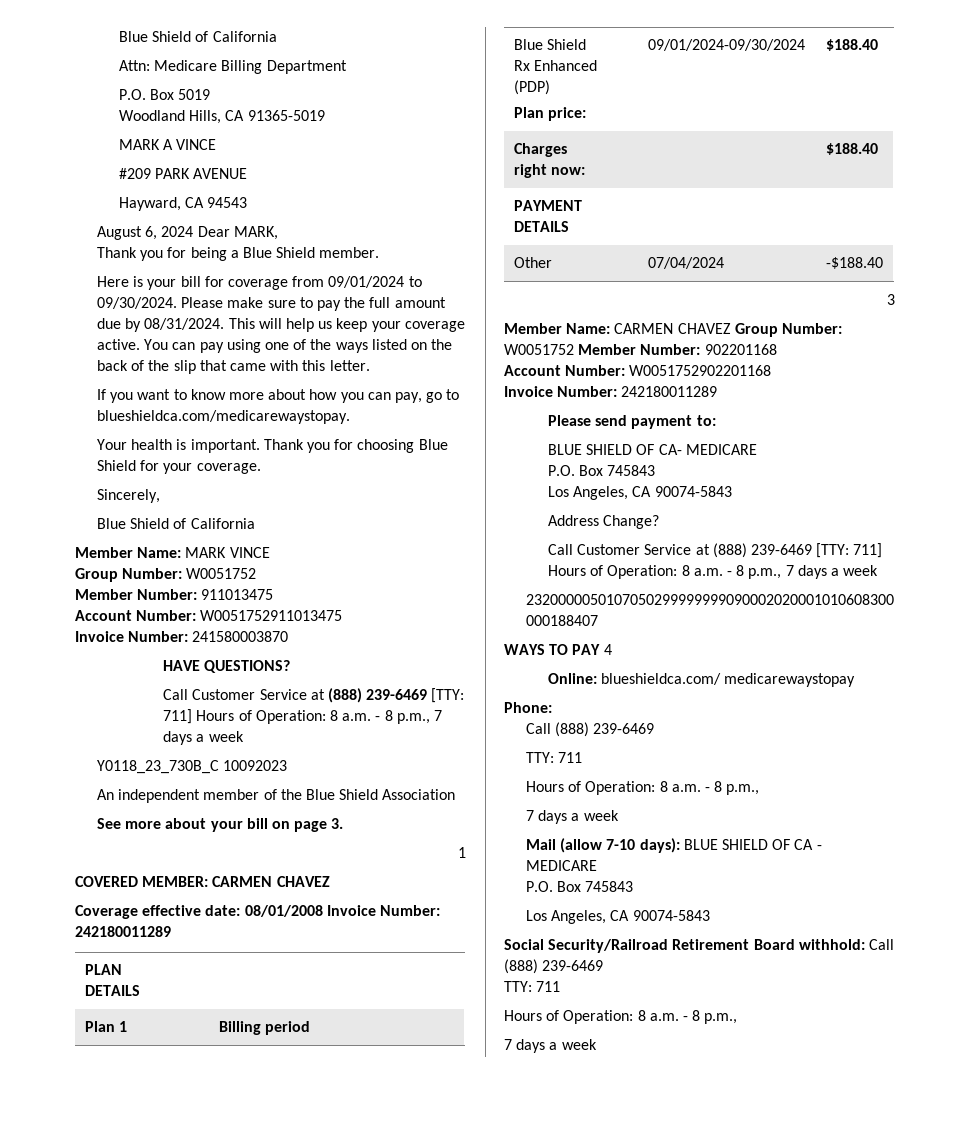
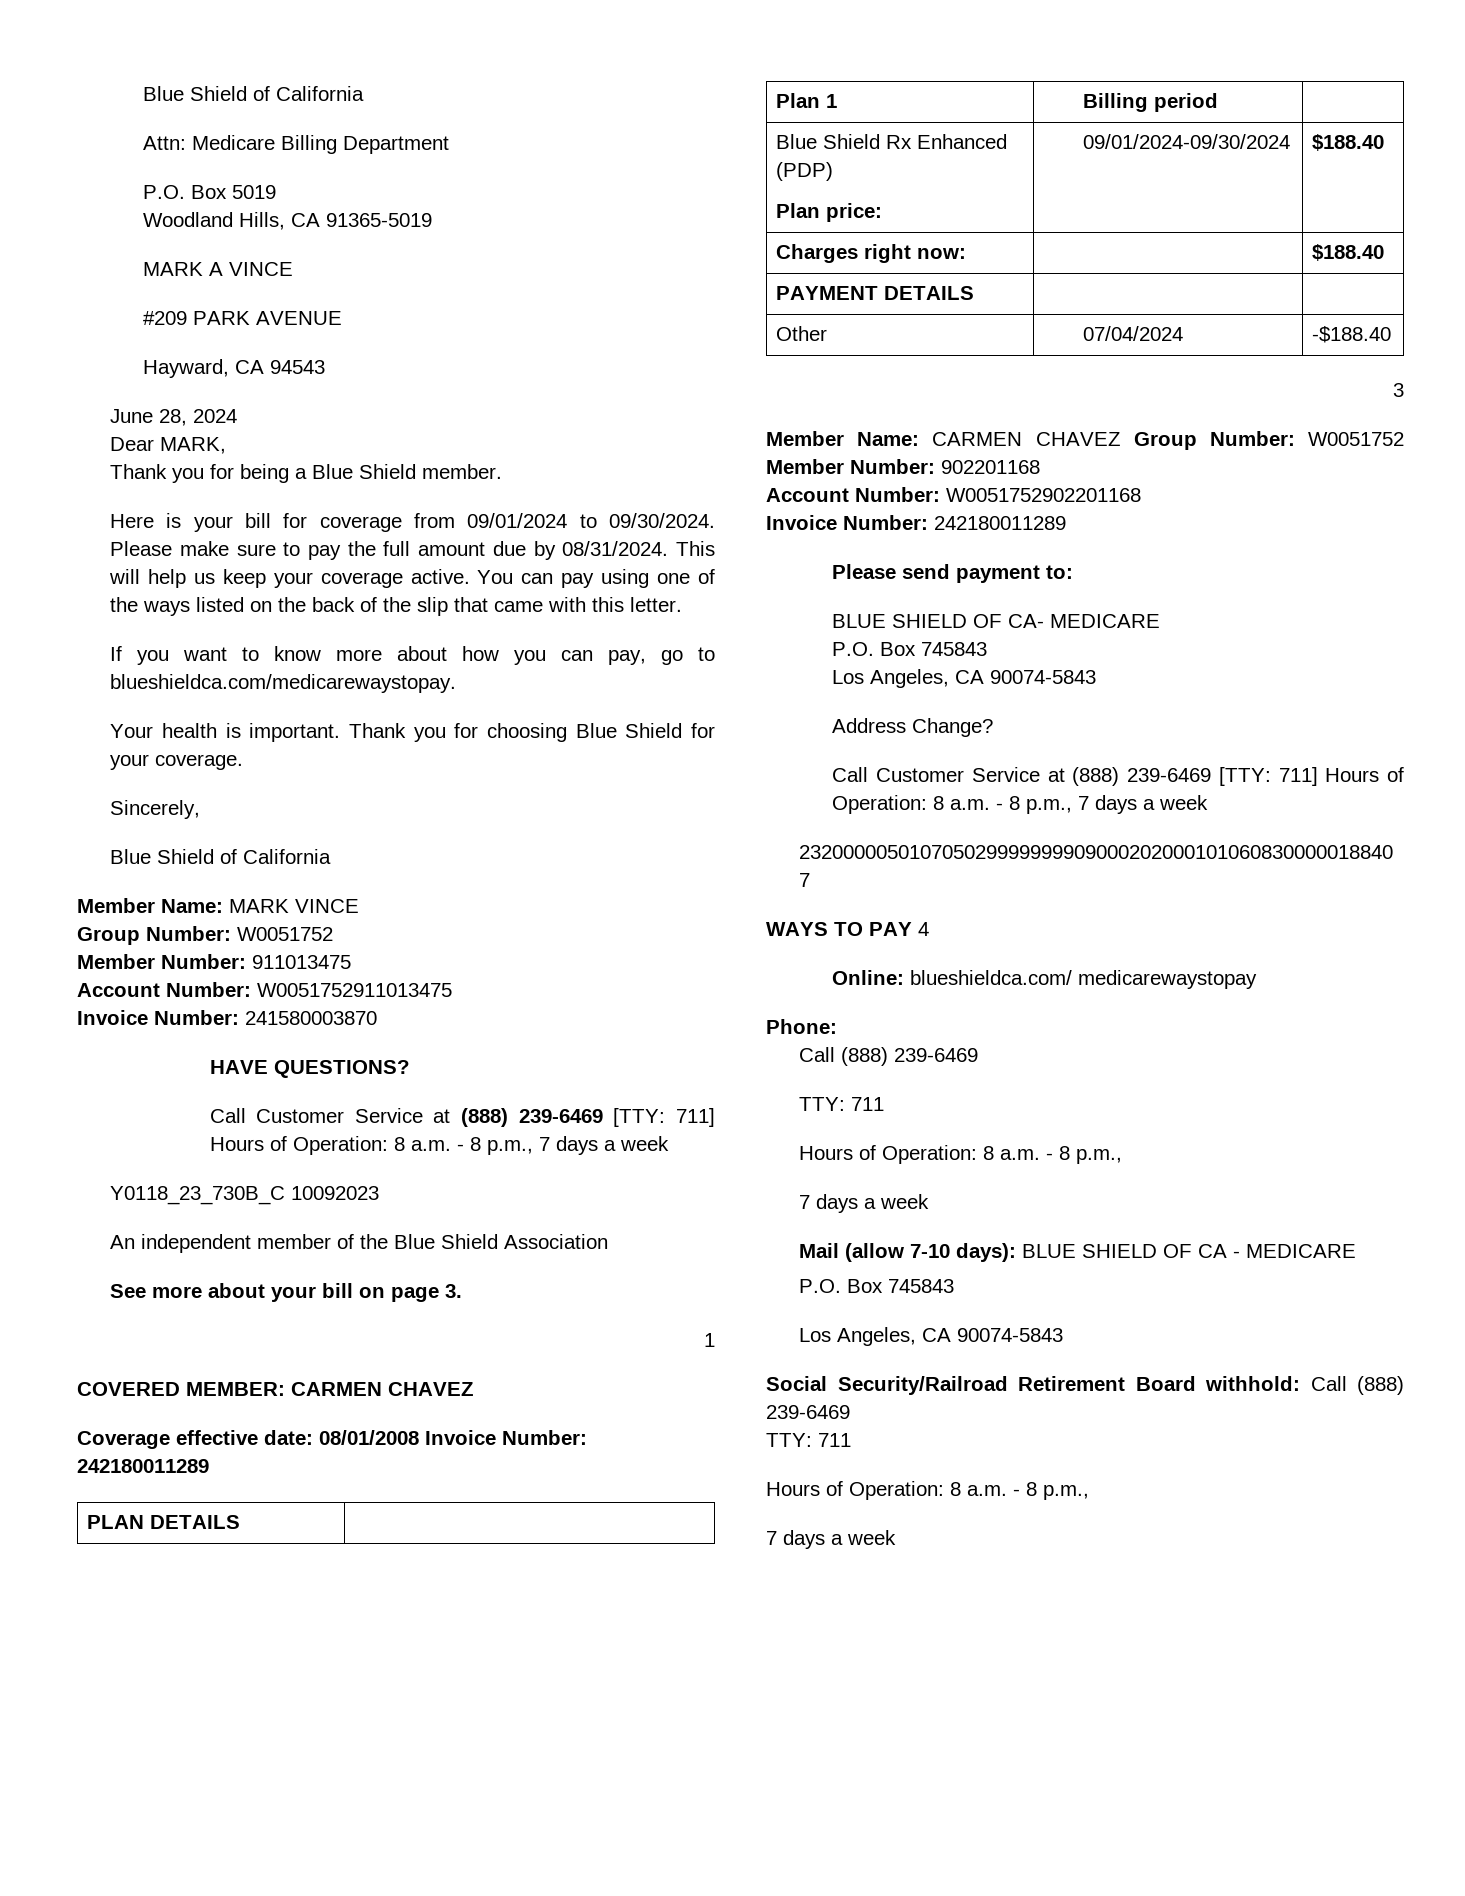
[97,226,158,240] August 6, -> [110,409,188,426] June 28,
(194, 231) none -> (238, 416) //

